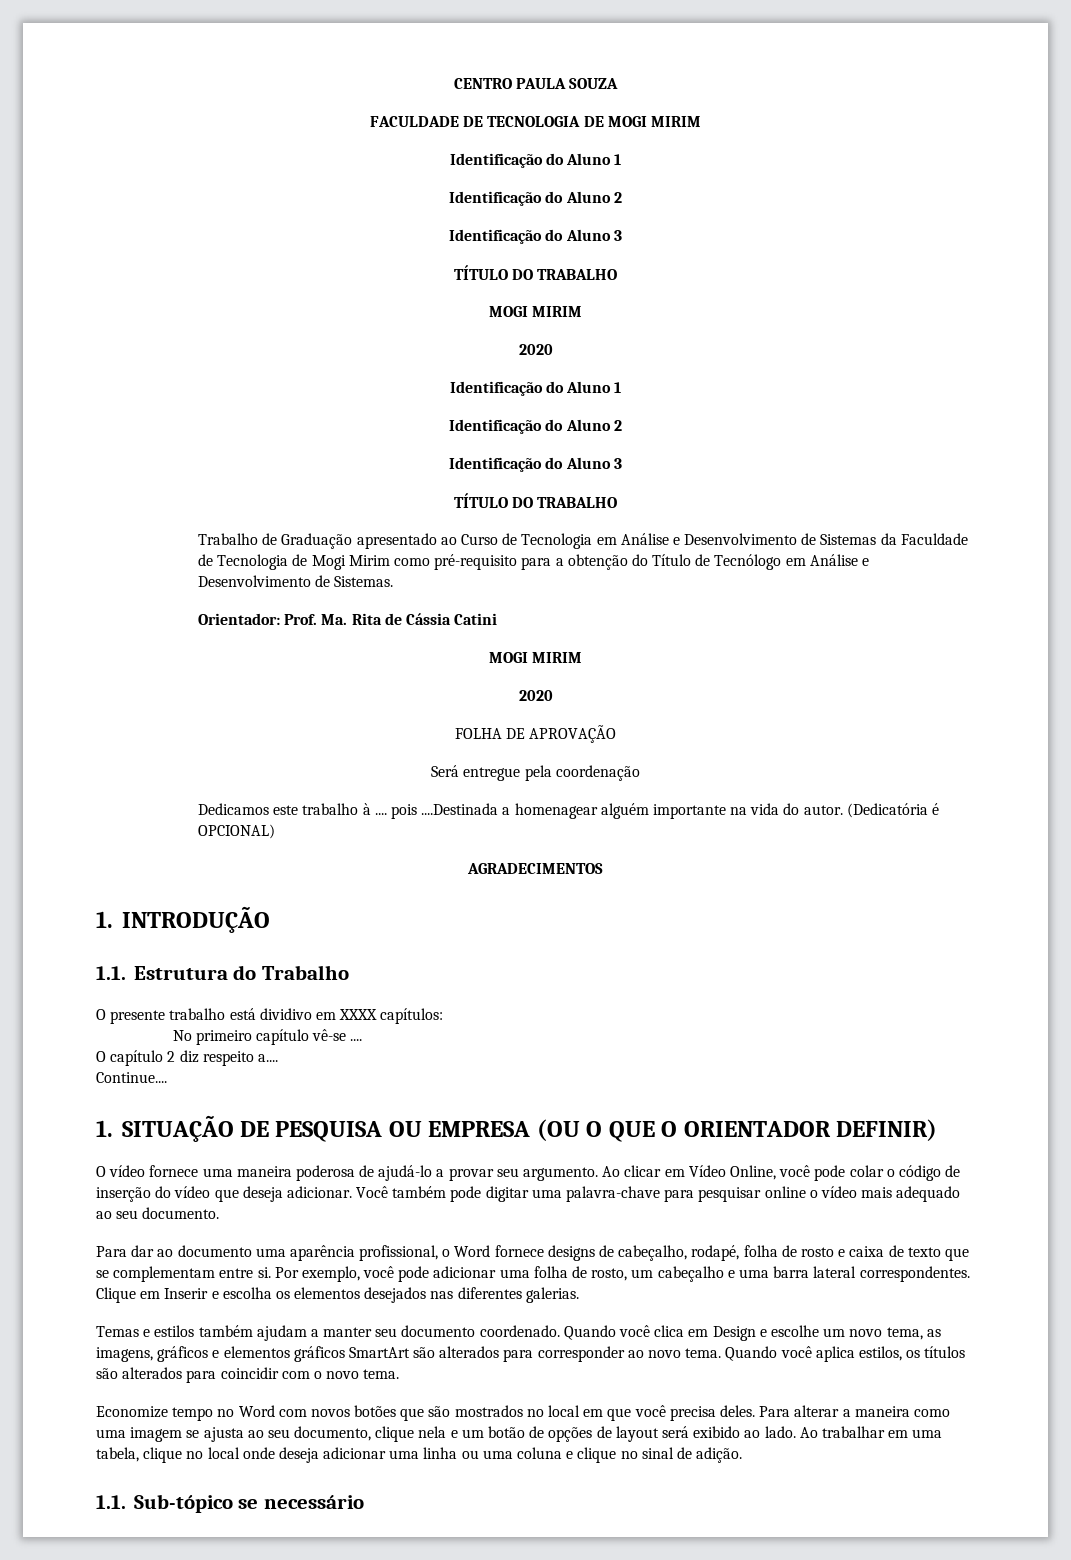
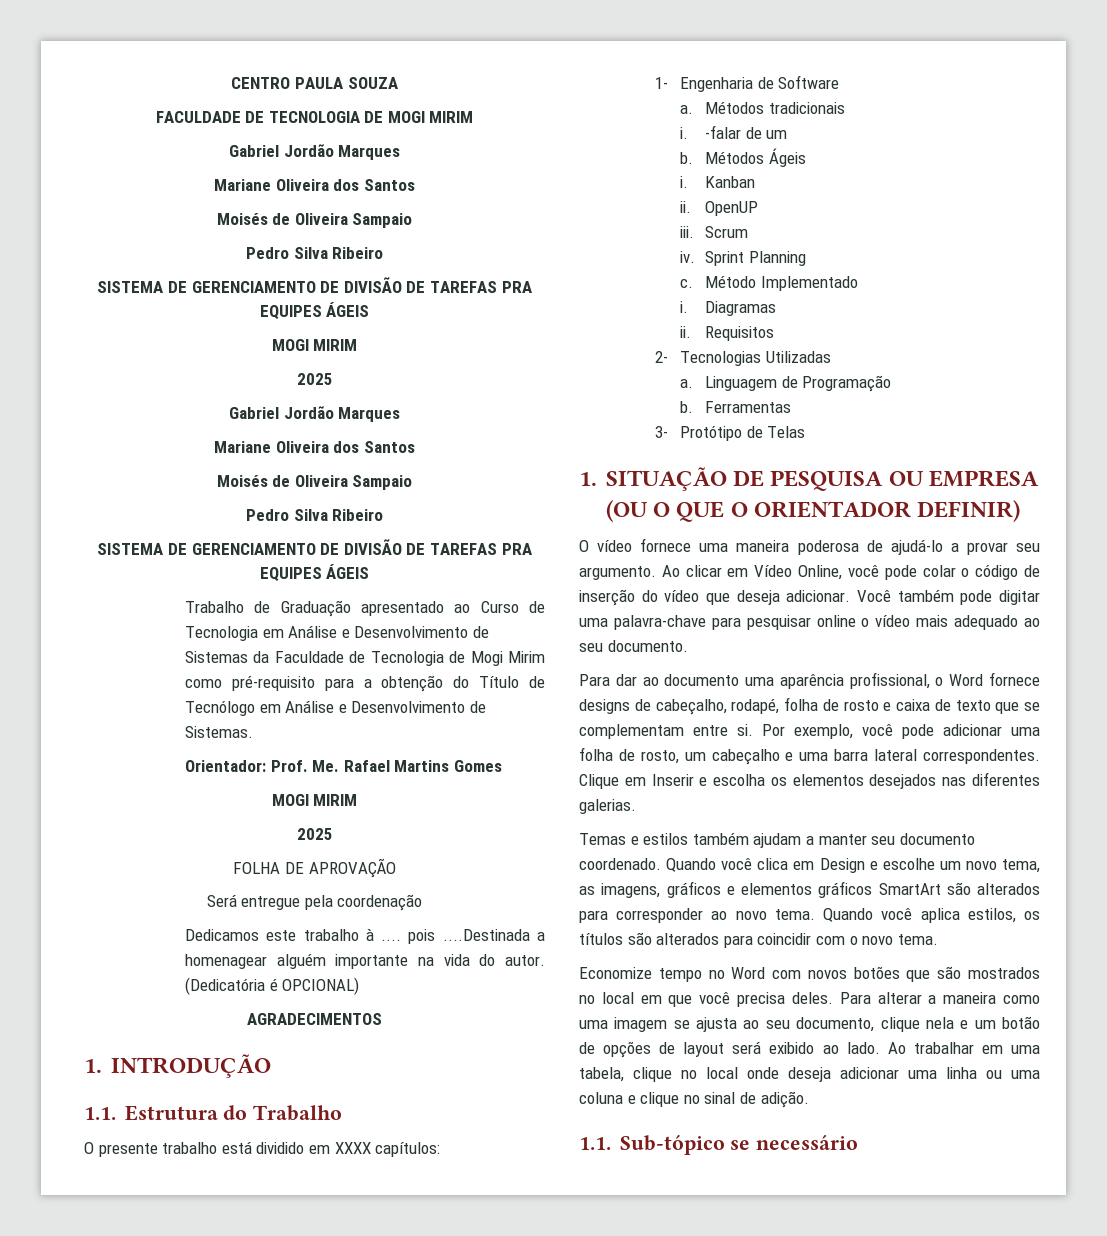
[449,153,622,168] [449,191,622,206] [449,229,622,244] [453,265,618,280] [488,306,583,317] [518,344,553,355] [449,381,622,396] [449,419,622,434] [449,457,622,472] [453,493,618,508] Identificação do Aluno 1 // Identificação do Aluno 2 // Identificação do Aluno 3 // TÍTULO DO TRABALHO // MOGI MIRIM // 2020 // Identificação do Aluno 1 // Identificação do Aluno 2 // Identificação do Aluno 3 // TÍTULO DO TRABALHO -> [228,144,401,160] [214,179,415,191] [216,213,413,228] [245,247,384,259] [97,277,532,293] [259,302,370,319] [271,339,358,351] [296,373,333,385] [228,406,401,422] [214,441,415,453] [216,475,413,490] [245,509,384,521] [97,539,532,555] [259,564,370,581] Gabriel Jordão Marques // Mariane Oliveira dos Santos // Moisés de Oliveira Sampaio // Pedro Silva Ribeiro // SISTEMA DE GERENCIAMENTO DE DIVISÃO DE TAREFAS PRA EQUIPES ÁGEIS // MOGI MIRIM // 2025 // Gabriel Jordão Marques // Mariane Oliveira dos Santos // Moisés de Oliveira Sampaio // Pedro Silva Ribeiro // SISTEMA DE GERENCIAMENTO DE DIVISÃO DE TAREFAS PRA EQUIPES ÁGEIS
[321,613,498,625] [488,652,583,663] [518,690,553,701] Ma. Rita de Cássia Catini // MOGI MIRIM // 2020 -> [312,760,502,772] [271,794,358,806] [296,828,333,840] Me. Rafael Martins Gomes // MOGI MIRIM // 2025
[259,1008,312,1020] dividivo -> [256,1142,305,1154] dividido
[172,1029,363,1045] [96,1050,278,1066] [96,1072,167,1083] No primeiro capítulo vê-se .... // O capítulo 2 diz respeito a.... // Continue.... -> [654,75,840,92] [679,101,845,114] [679,125,788,139] [679,148,806,167] [679,176,756,188] [679,201,759,216] [679,226,749,238] [679,251,806,266] [679,275,858,291] [679,301,777,316] [679,326,775,341] [654,351,831,366] [679,375,892,392] [679,401,792,413] [654,425,806,441] 1- Engenharia de Software // a. Métodos tradicionais // i. -falar de um // b. Métodos Ágeis // i. Kanban // ii. OpenUP // iii. Scrum // iv. Sprint Planning // c. Método Implementado // i. Diagramas // ii. Requisitos // 2- Tecnologias Utilizadas // a. Linguagem de Programação // b. Ferramentas // 3- Protótipo de Telas

